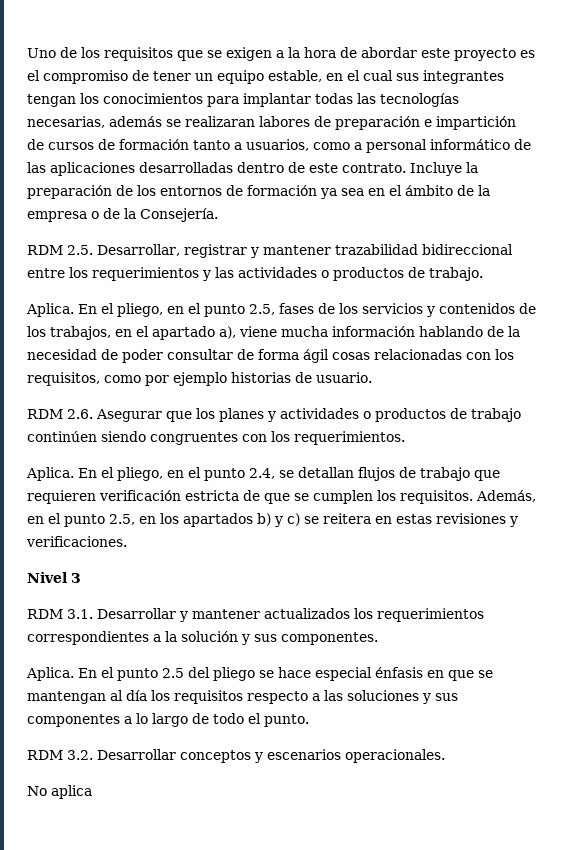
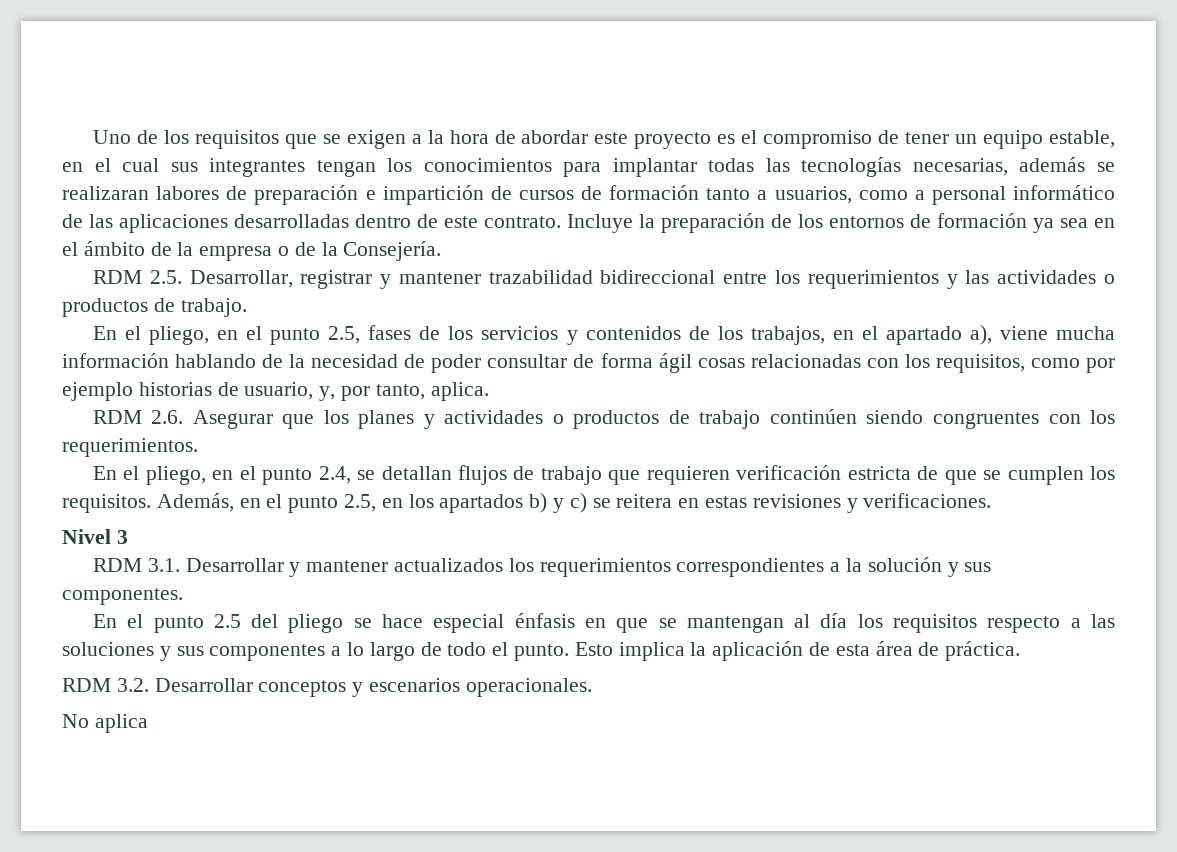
[26,303,74,317] Aplica. -> (247, 307) none
[316,372,372,383] usuario. -> [244,382,489,401] usuario, y, por tanto, aplica.
[26,467,74,481] Aplica. -> (198, 447) none
[26,667,74,681] Aplica. -> (183, 596) none
(309, 720) none -> [574,641,1021,661] Esto implica la aplicación de esta área de práctica.

